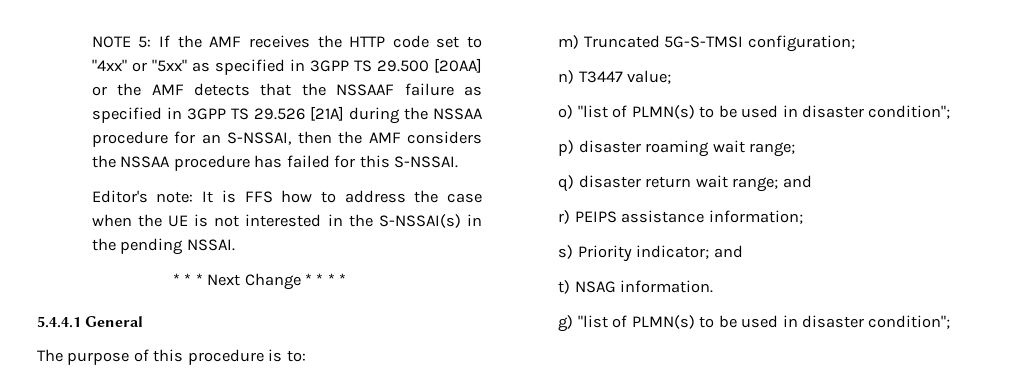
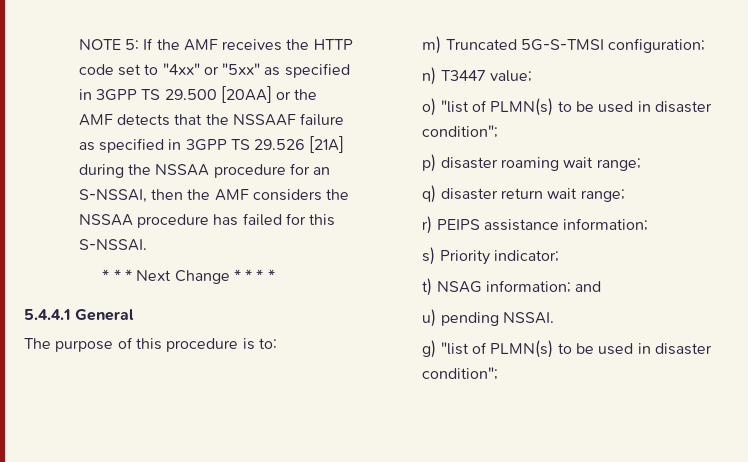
[91,190,482,203] [91,214,482,228] [91,238,235,255] // Editor's note: It is FFS how to address the case when the UE is not interested in the S-NSSAI(s) in the pending NSSAI. -> (147, 245) none
[782,175,812,188] and -> (625, 195) none
[713,245,743,258] and -> (559, 256) none
[620,280,714,293] information. -> [485,280,602,293] [422,309,554,327] information; and // u) pending NSSAI.

